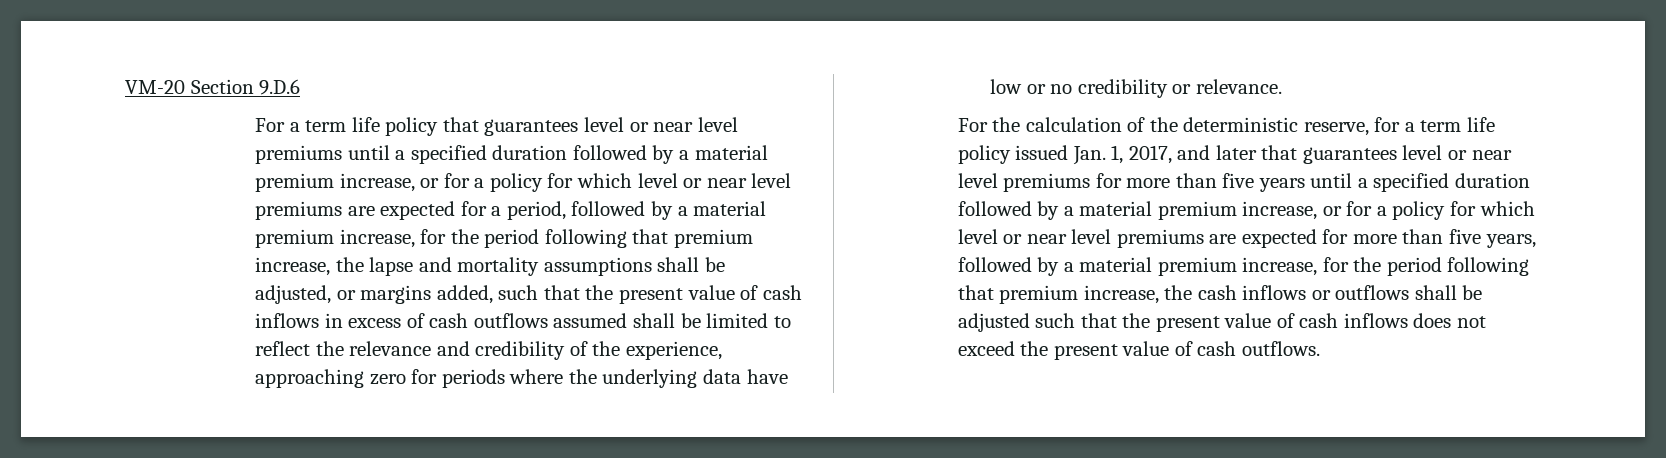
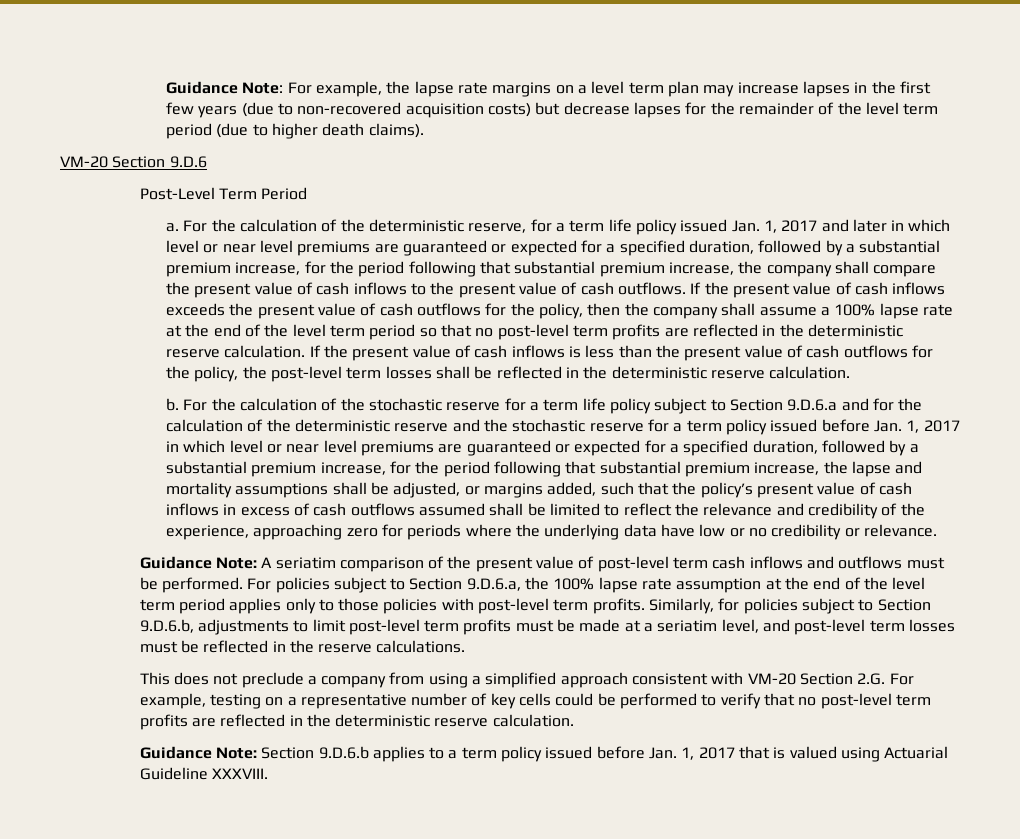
[125,79,301,95] [255,117,738,136] [255,145,768,164] [255,173,792,192] [255,201,767,220] [255,229,669,248] VM-20 Section 9.D.6 // For a term life policy that guarantees level or near level premiums until a specified duration followed by a material premium increase, or for a policy for which level or near level premiums are expected for a period, followed by a material premium increase, for the period following that -> [166,81,931,97] [166,102,939,118] [166,123,424,139] [60,156,207,168] [139,187,308,200] [166,219,951,235] [166,240,941,256] [166,261,937,277] [166,282,946,298] [166,303,953,319] [166,324,903,340] [166,345,933,361] [166,366,851,382] [166,398,923,414] [166,419,960,435] [166,440,919,456] [166,461,681,477] Guidance Note: For example, the lapse rate margins on a level term plan may increase lapses in the first few years (due to non-recovered acquisition costs) but decrease lapses for the remainder of the level term period (due to higher death claims). // VM-20 Section 9.D.6 // Post-Level Term Period // a. For the calculation of the deterministic reserve, for a term life policy issued Jan. 1, 2017 and later in which level or near level premiums are guaranteed or expected for a specified duration, followed by a substantial premium increase, for the period following that substantial premium increase, the company shall compare the present value of cash inflows to the present value of cash outflows. If the present value of cash inflows exceeds the present value of cash outflows for the policy, then the company shall assume a 100% lapse rate at the end of the level term period so that no post-level term profits are reflected in the deterministic reserve calculation. If the present value of cash inflows is less than the present value of cash outflows for the policy, the post-level term losses shall be reflected in the deterministic reserve calculation. // b. For the calculation of the stochastic reserve for a term life policy subject to Section 9.D.6.a and for the calculation of the deterministic reserve and the stochastic reserve for a term policy issued before Jan. 1, 2017 in which level or near level premiums are guaranteed or expected for a specified duration, followed by a substantial premium increase, for the period following that substantial
(614, 292) none -> [700,482,753,498] policy’s
[957,117,1496,136] [957,145,1512,165] [957,173,1531,192] [957,201,1535,220] [957,229,1536,248] [957,257,1530,276] [957,285,1483,304] [957,313,1487,332] [957,341,1320,360] For the calculation of the deterministic reserve, for a term life policy issued Jan. 1, 2017, and later that guarantees level or near level premiums for more than five years until a specified duration followed by a material premium increase, or for a policy for which level or near level premiums are expected for more than five years, followed by a material premium increase, for the period following that premium increase, the cash inflows or outflows shall be adjusted such that the present value of cash inflows does not exceed the present value of cash outflows. -> [139,556,945,572] [139,577,926,593] [139,598,931,614] [139,619,955,635] [139,640,466,653] [139,672,914,688] [139,693,931,709] [139,714,574,730] [139,746,949,762] [139,767,268,780] Guidance Note: A seriatim comparison of the present value of post-level term cash inflows and outflows must be performed. For policies subject to Section 9.D.6.a, the 100% lapse rate assumption at the end of the level term period applies only to those policies with post-level term profits. Similarly, for policies subject to Section 9.D.6.b, adjustments to limit post-level term profits must be made at a seriatim level, and post-level term losses must be reflected in the reserve calculations. // This does not preclude a company from using a simplified approach consistent with VM-20 Section 2.G. For example, testing on a representative number of key cells could be performed to verify that no post-level term profits are reflected in the deterministic reserve calculation. // Guidance Note: Section 9.D.6.b applies to a term policy issued before Jan. 1, 2017 that is valued using Actuarial Guideline XXXVIII.

